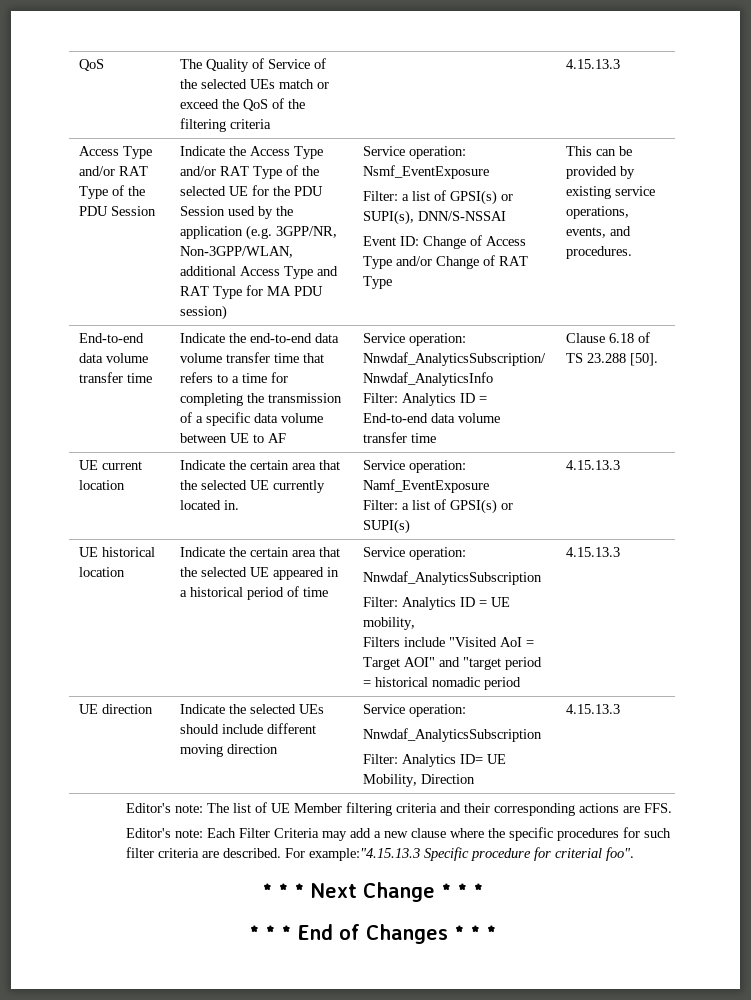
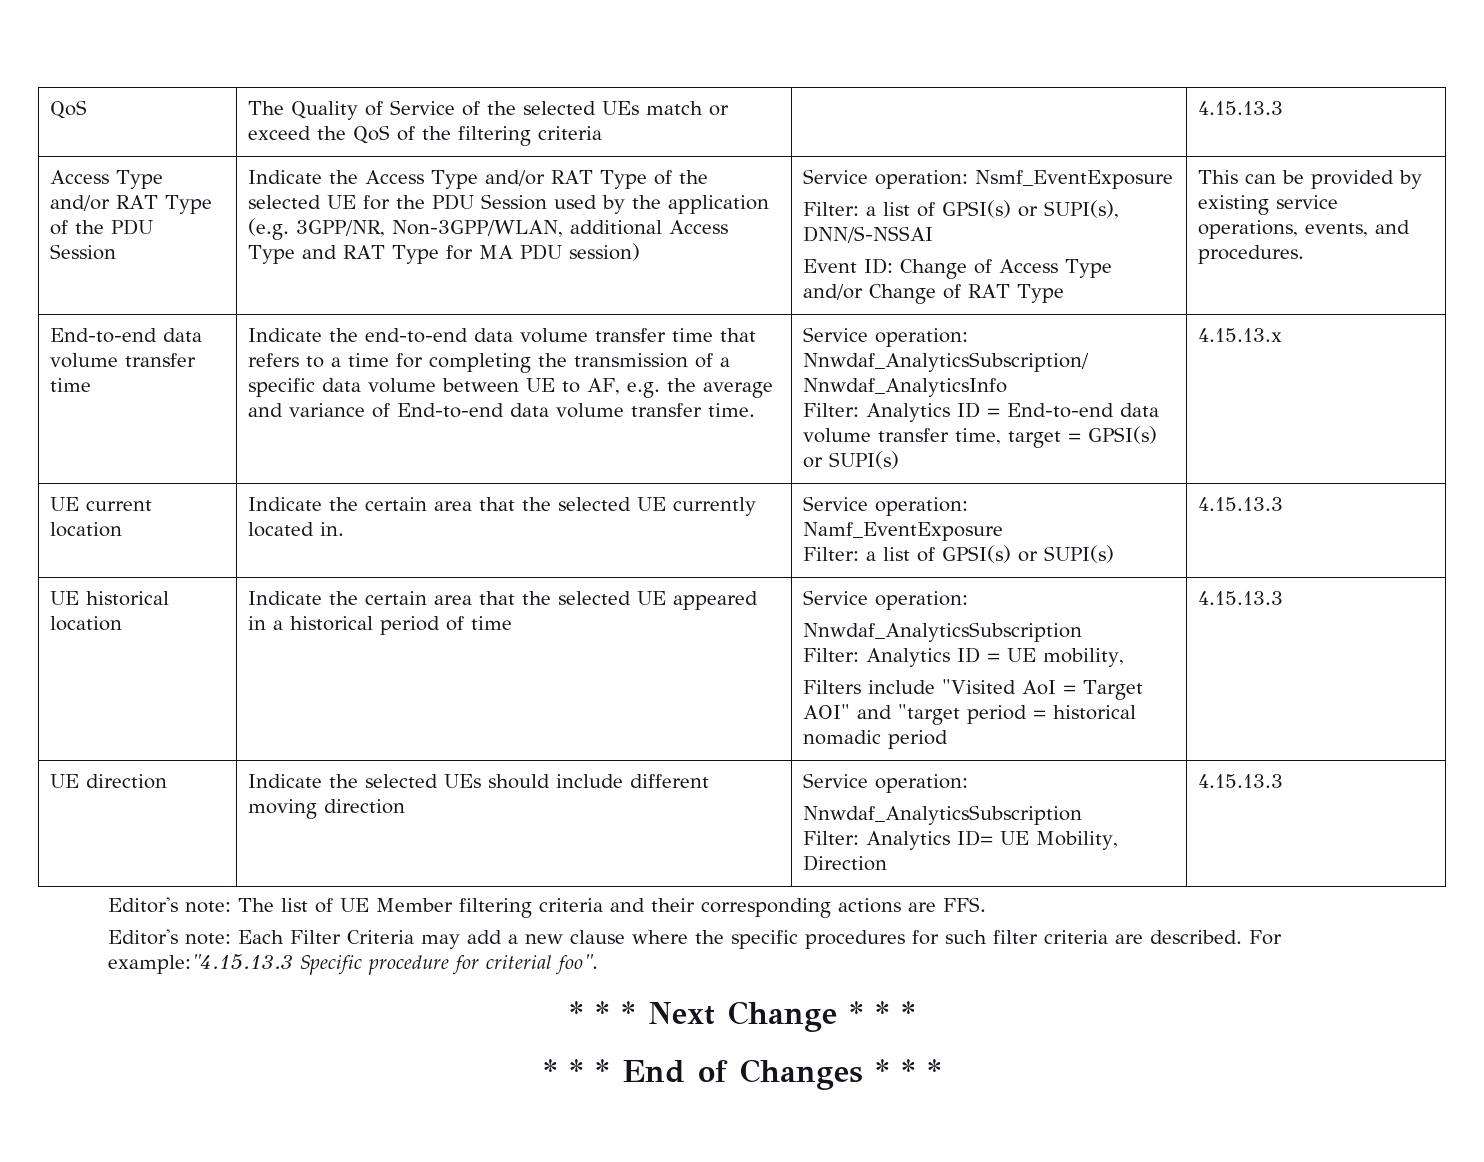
[267,433,286,443] AF -> [587,378,774,398] [248,403,756,418] AF, e.g. the average and variance of End-to-end data volume transfer time.
[410,433,436,443] [565,332,650,343] [565,353,658,366] time | Clause 6.18 of TS 23.288 [50]. -> [955,426,1158,448] [803,451,900,469] [1198,328,1283,342] time, target = GPSI(s) or SUPI(s) | 4.15.13.x

